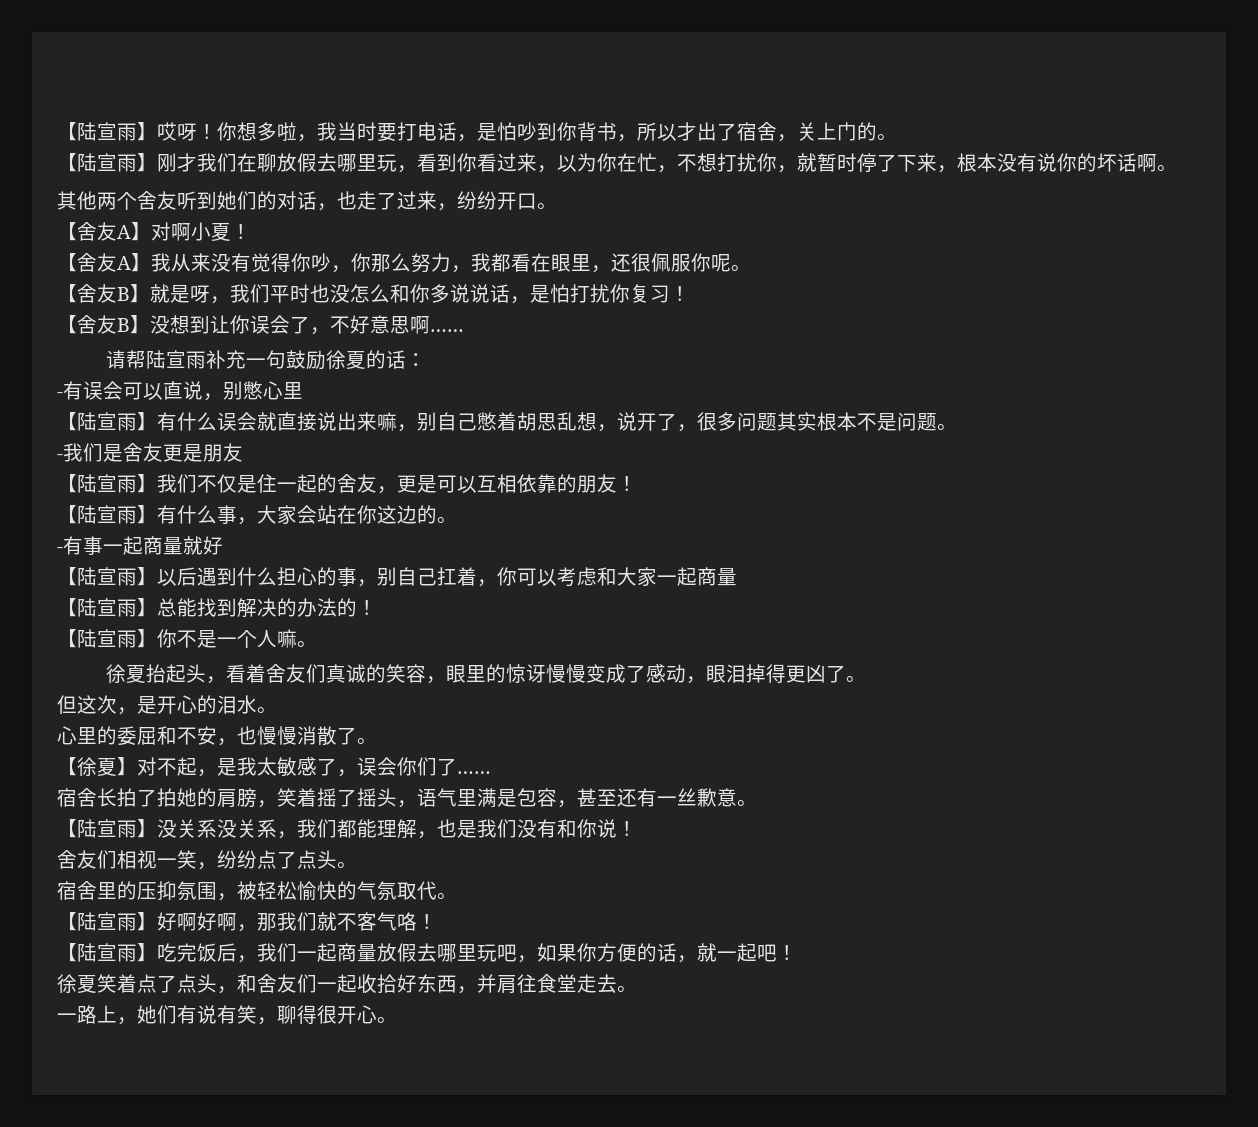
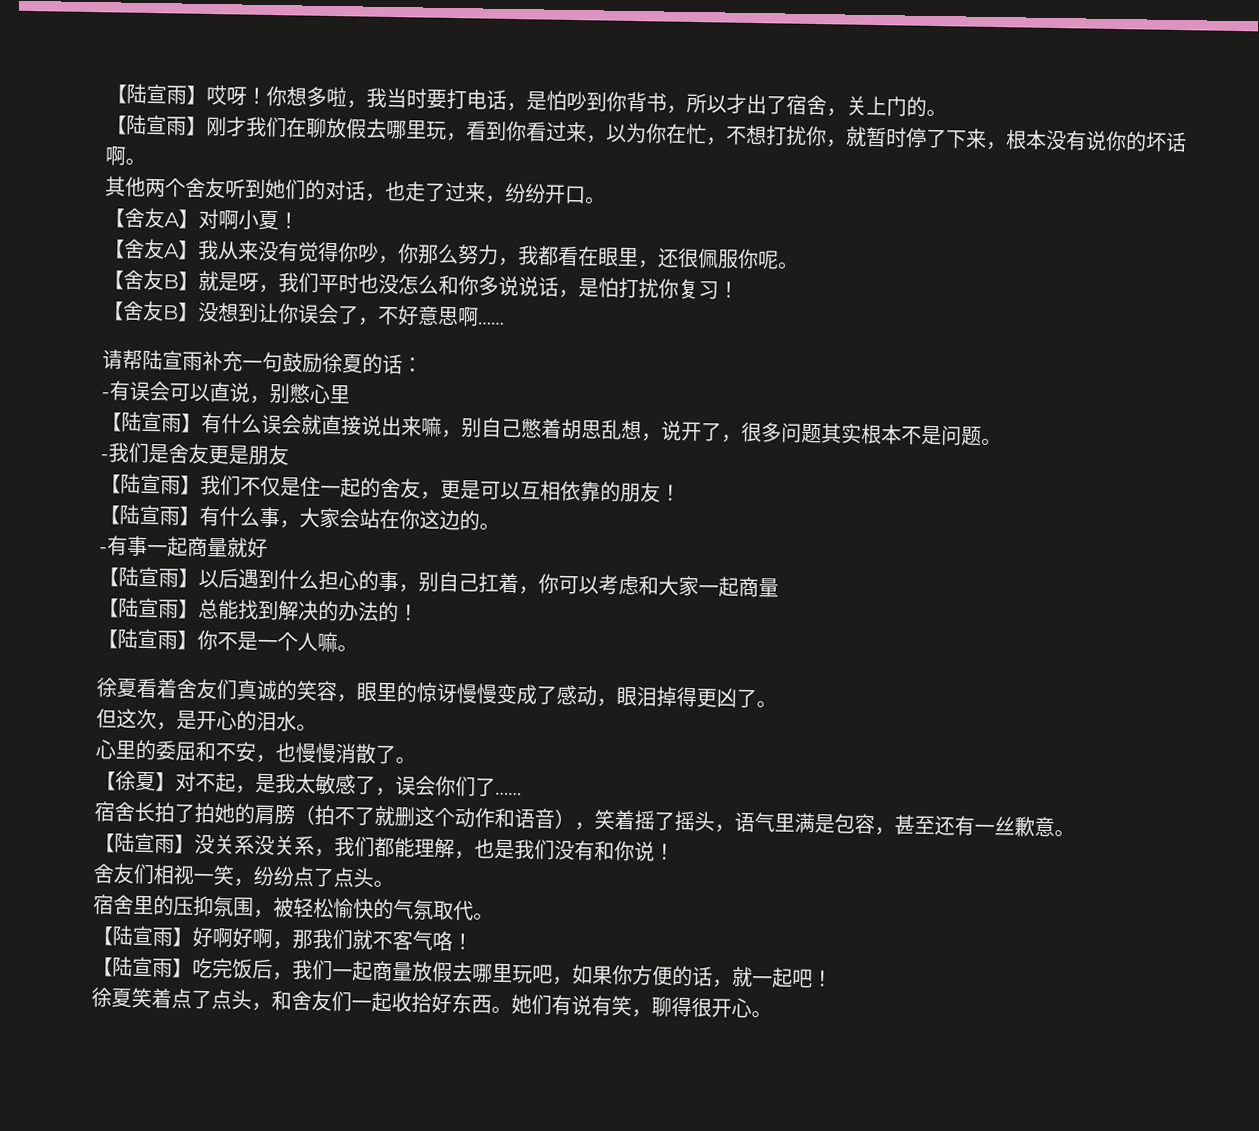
[145,664,226,684] 抬起头， -> (138, 688) none
(257, 798) none -> [294,804,575,830] （拍不了就删这个动作和语音）
[457,974,637,994] [57,1005,137,1025] ，并肩往食堂走去。 // 一路上， -> [491,1005,512,1015] 。

